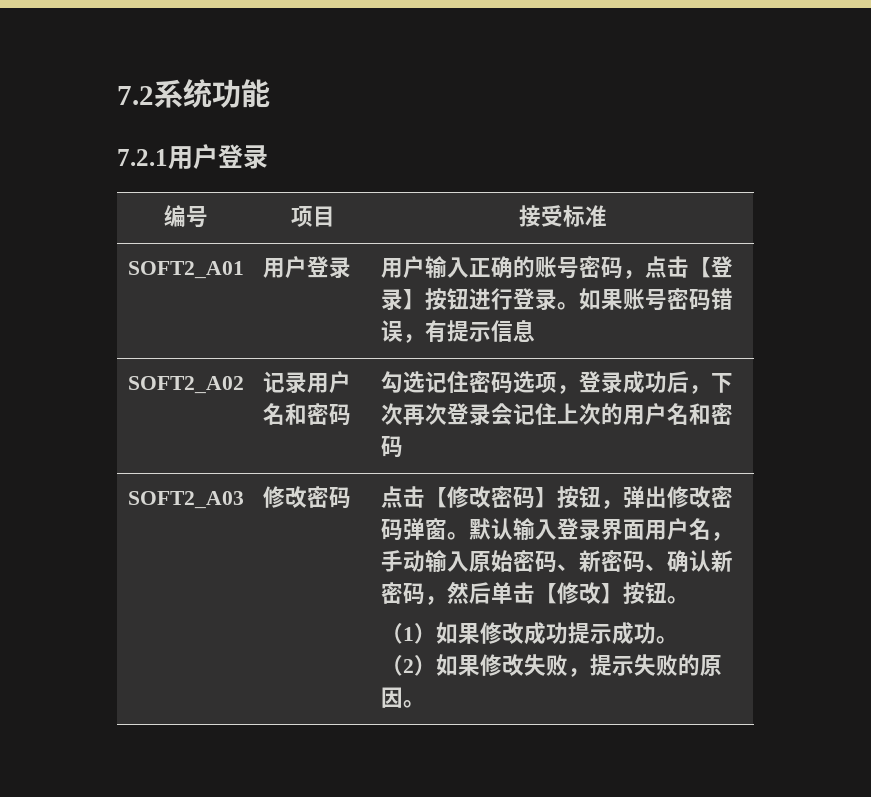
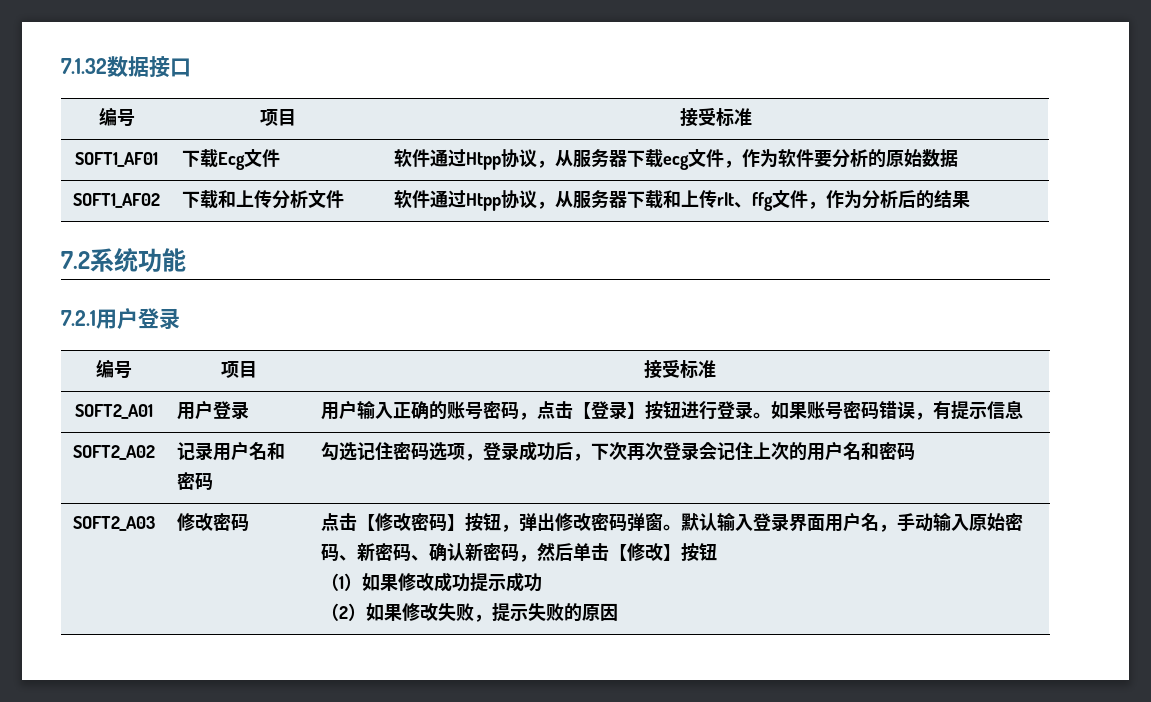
(117, 95) none -> [61,56,191,78] [98,107,135,126] [259,109,296,126] [680,107,752,127] [75,152,158,167] [182,149,281,170] [394,149,959,170] [73,193,160,208] [182,190,345,209] [394,190,971,211] 7.1.32数据接口 // 编号 | 项目 | 接受标准 // SOFT1_AF01 | 下载Ecg文件 | 软件通过Htpp协议，从服务器下载ecg文件，作为软件要分析的原始数据 // SOFT1_AF02 | 下载和上传分析文件 | 软件通过Htpp协议，从服务器下载和上传rlt、ffg文件，作为分析后的结果 //
[666,596,689,604] 。 -> (718, 552) none
[655,636,678,644] 。 -> (543, 582) none
[402,700,425,708] 。 -> (619, 612) none

